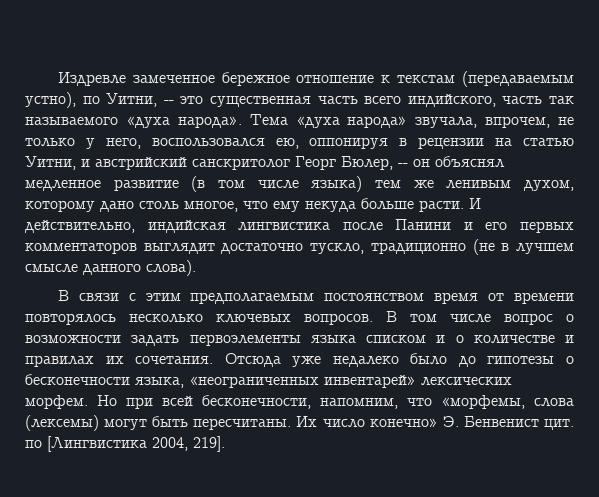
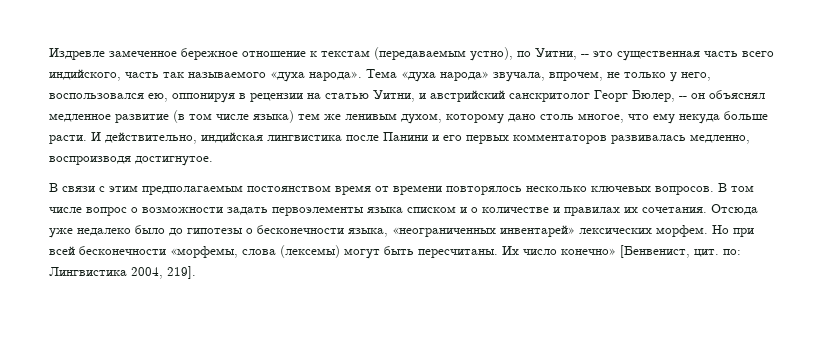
[143,239,574,255] [25,260,196,276] выглядит достаточно тускло, традиционно (не в лучшем смысле данного слова). -> [611,134,750,144] [49,156,213,166] развивалась медленно, воспроизводя достигнутое.
[202,395,432,409] бесконечности, напомним, что -> [79,246,166,255] бесконечности
[442,416,574,430] [25,436,147,452] Э. Бенвенист цит. по [Лингвистика -> [620,245,741,258] [49,267,127,276] [Бенвенист, цит. по: Лингвистика

